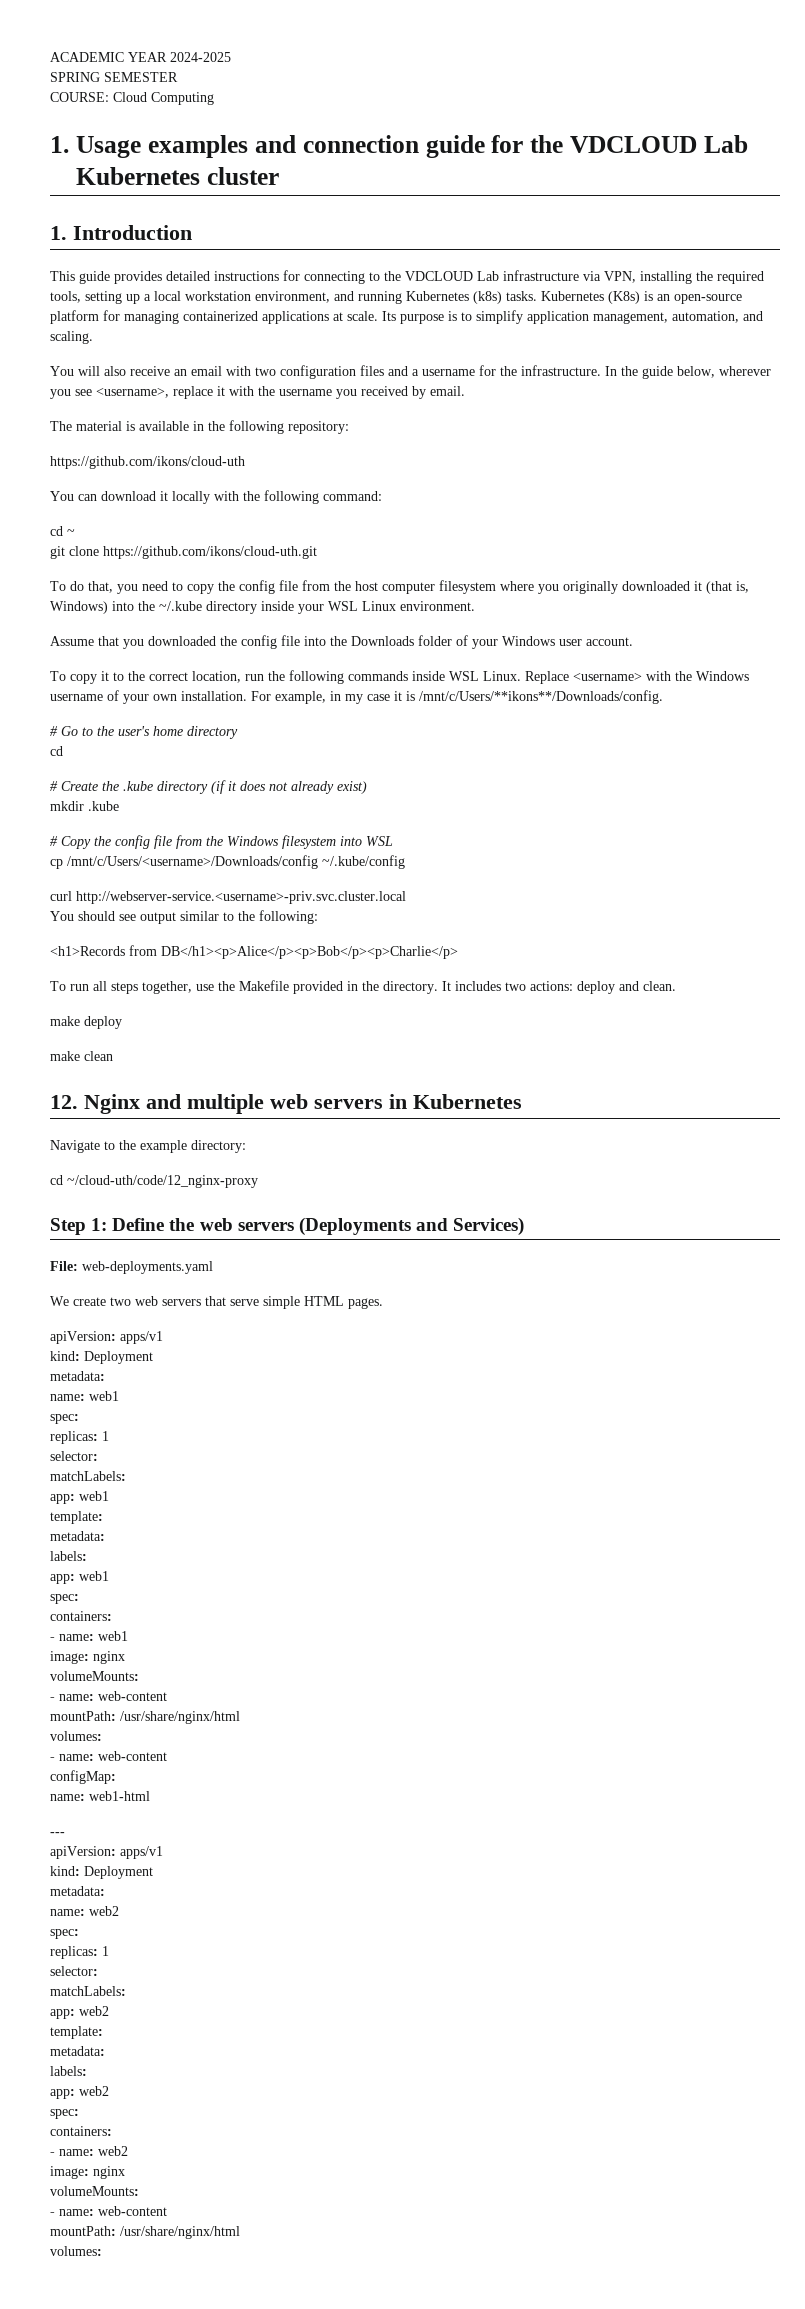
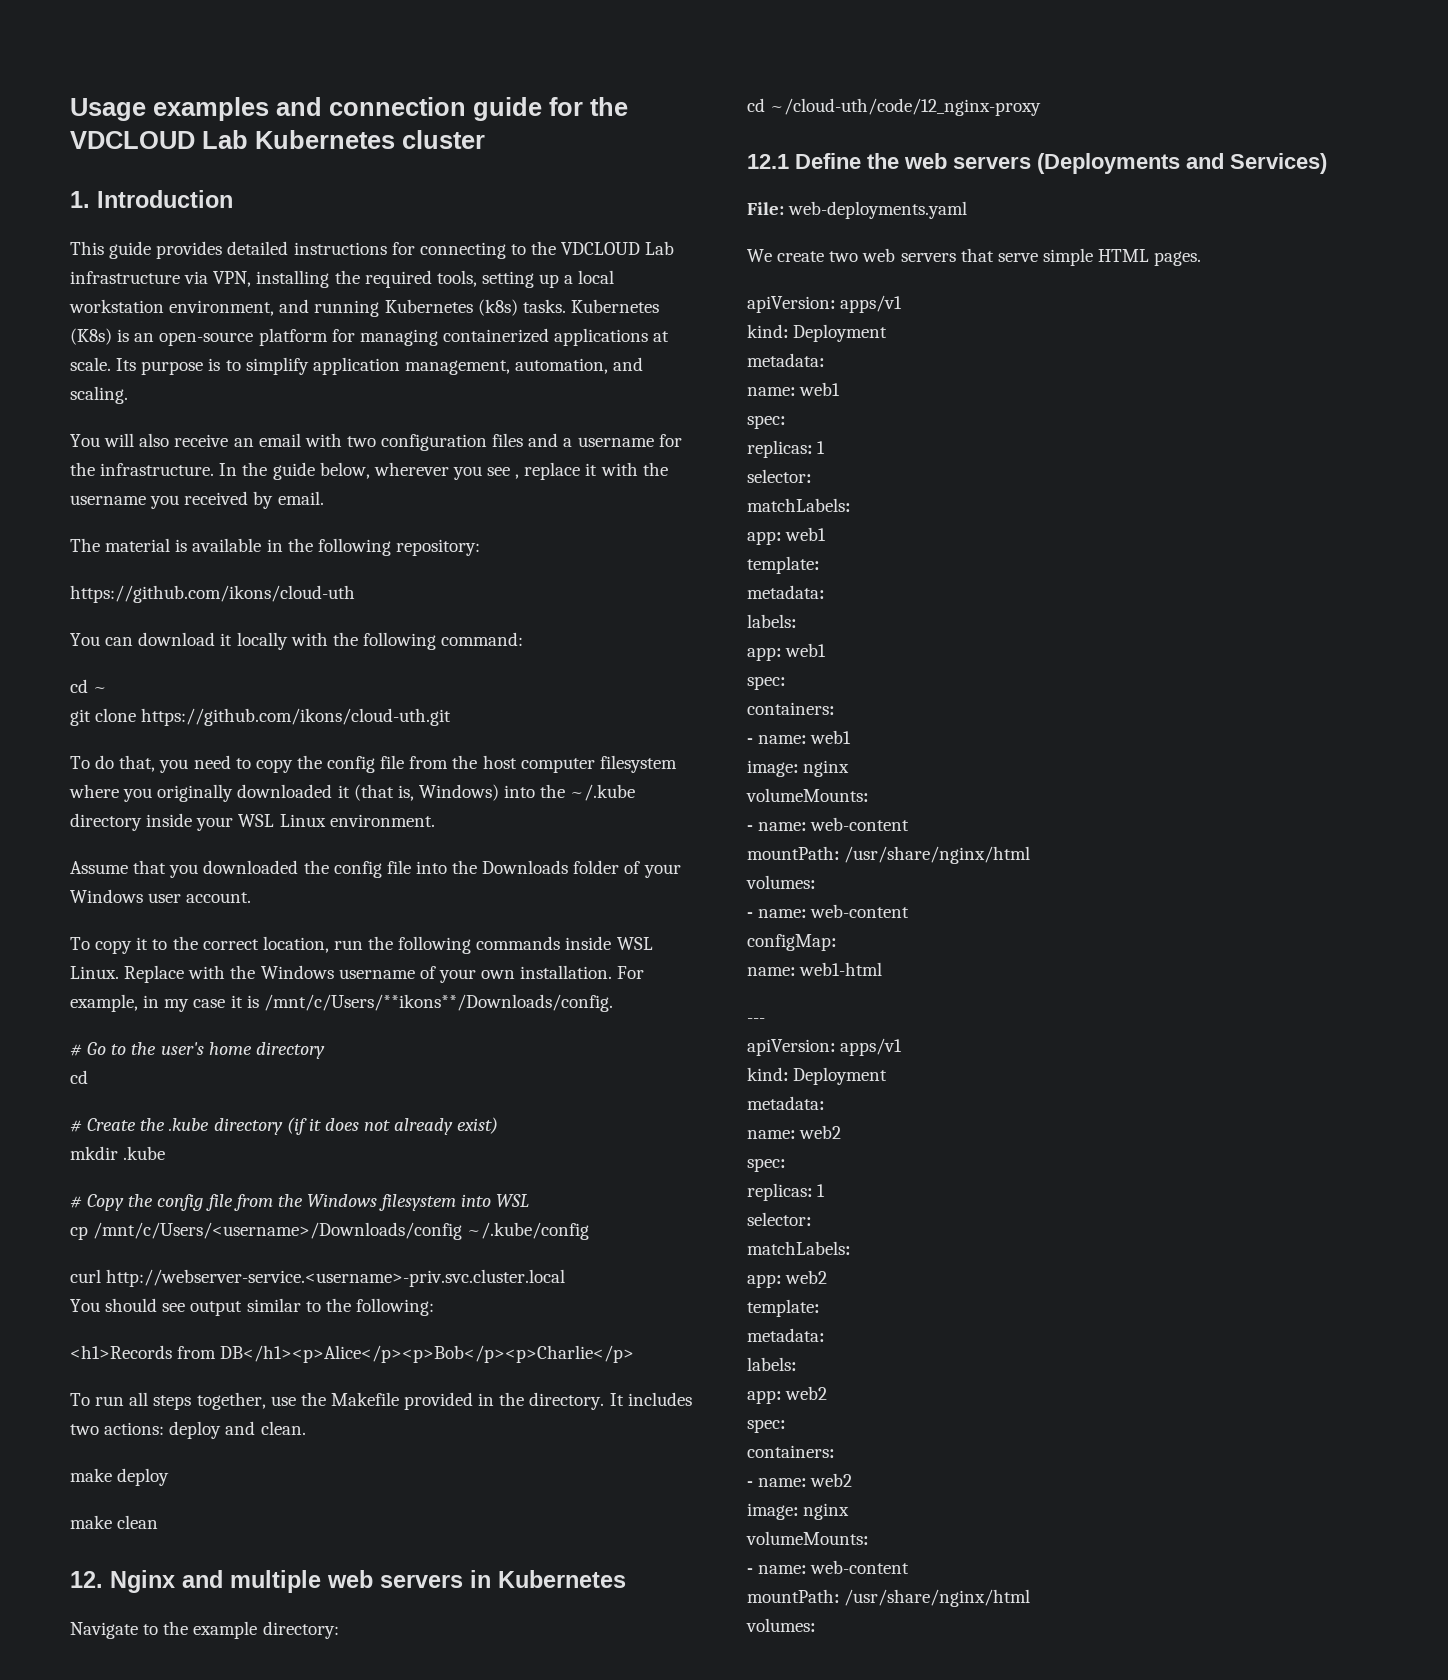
[50,52,231,62] [50,72,178,82] [50,92,214,105] [50,136,69,153] ACADEMIC YEAR 2024-2025 // SPRING SEMESTER // COURSE: Cloud Computing // 1. -> (70, 109) none
[96,387,169,398] <username>, -> [515,474,520,479] ,
[573,672,642,681] <username> -> (185, 974) none
[50,1218,108,1235] Step 1: -> [747,154,789,169] 12.1

